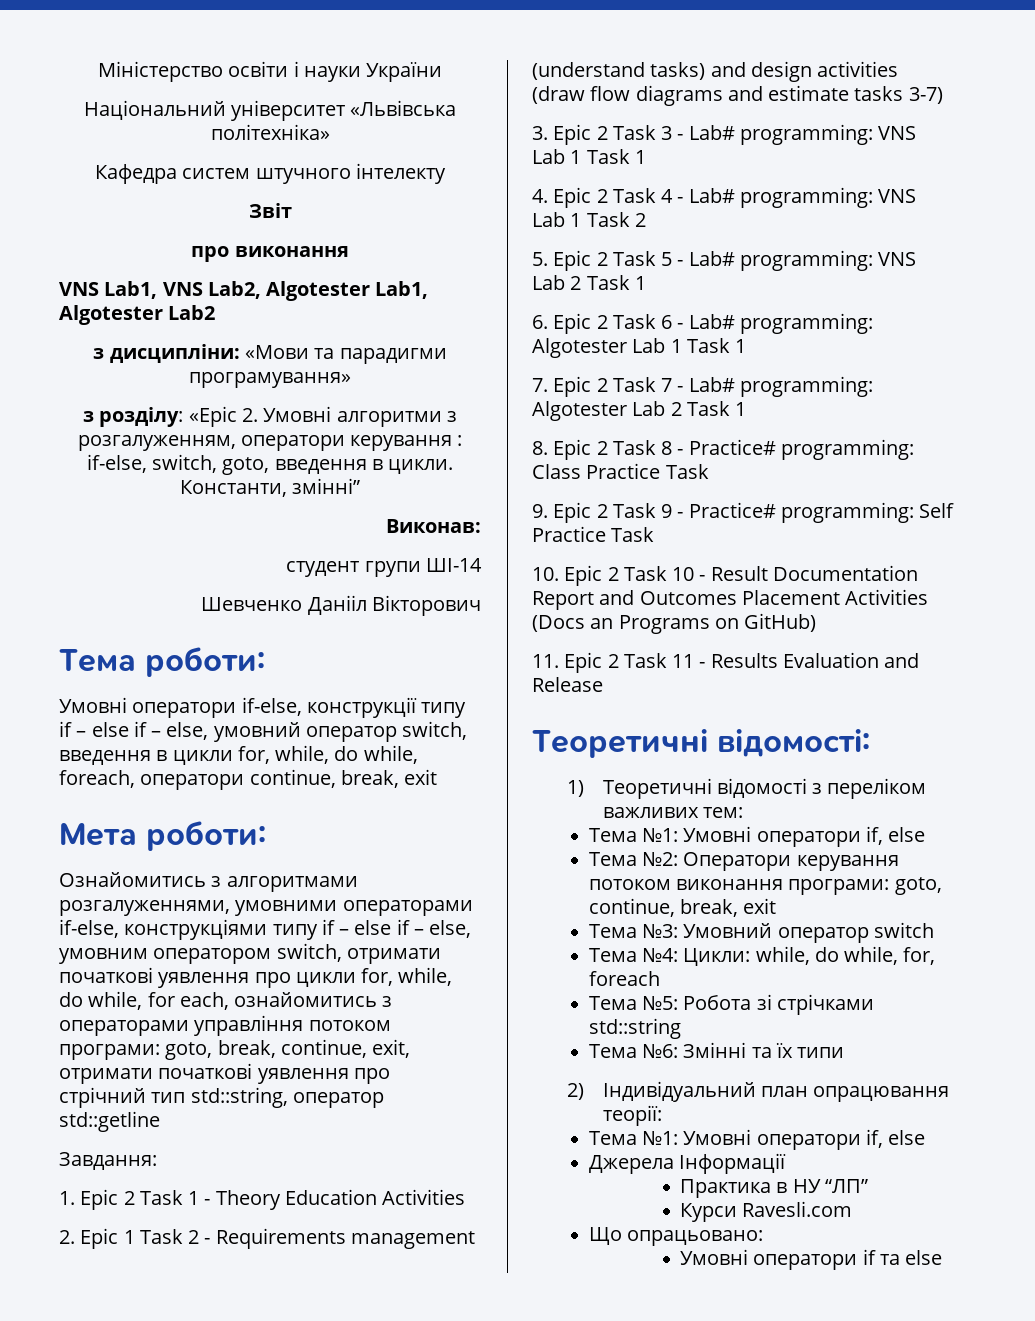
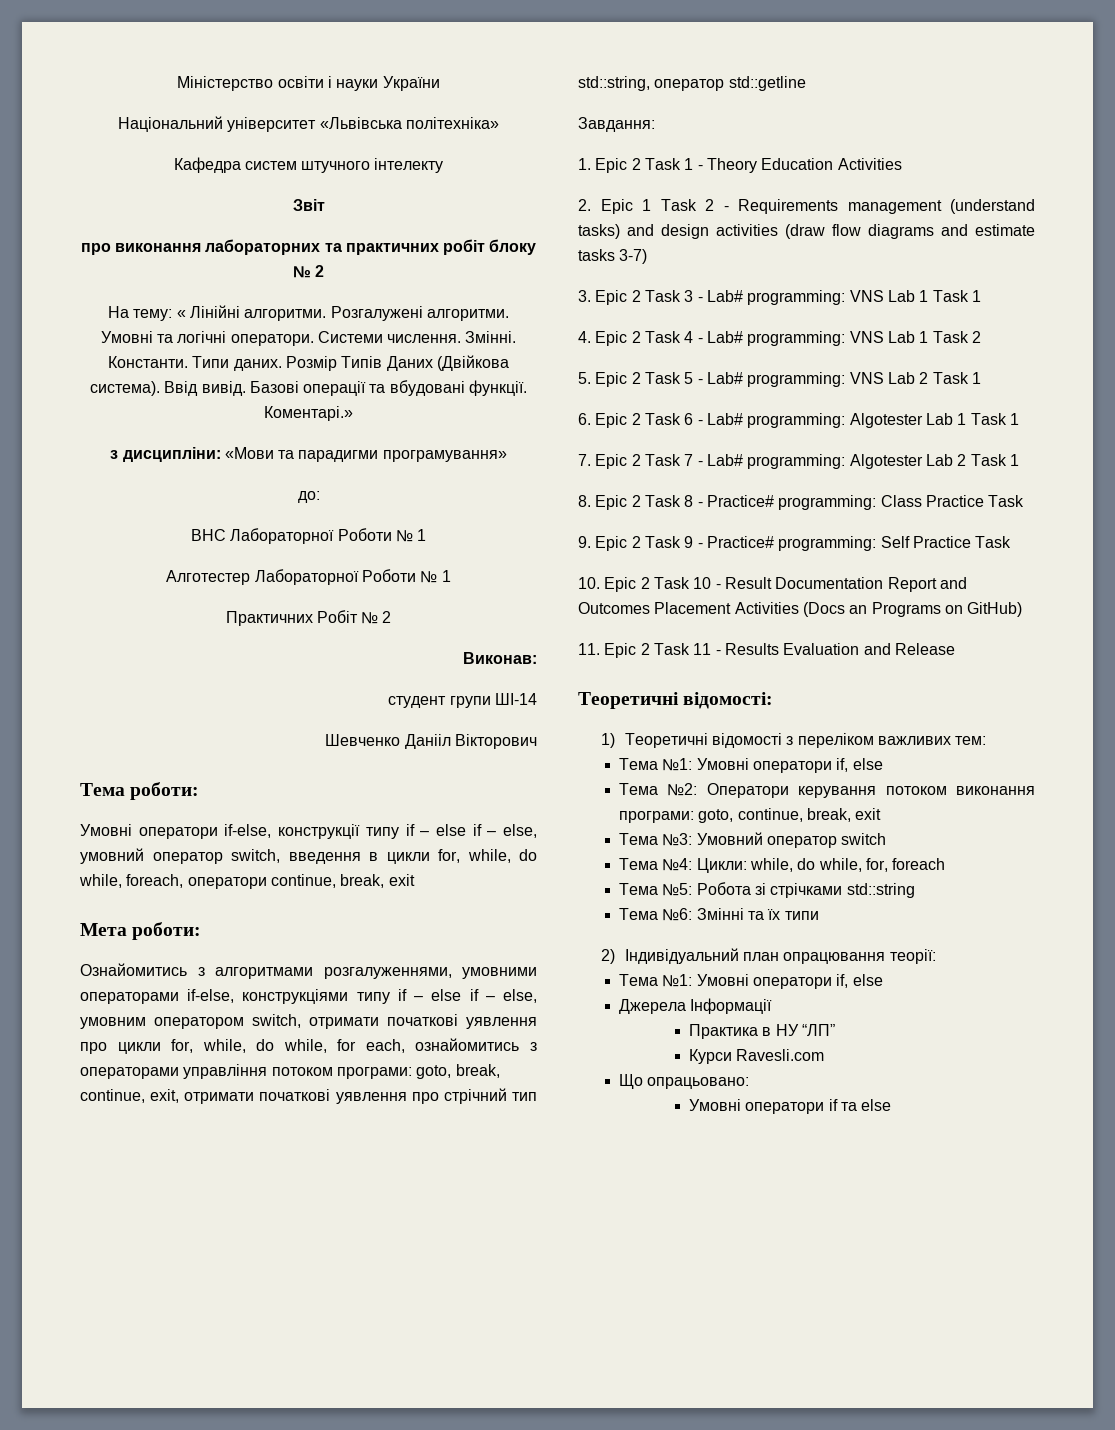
[59,281,429,301] [59,305,216,325] // VNS Lab1, VNS Lab2, Algotester Lab1, Algotester Lab2 -> [205,239,537,255] [292,265,325,278] [108,305,509,321] [100,331,517,346] [108,355,509,371] [89,380,528,396] [264,406,353,421] лабораторних та практичних робіт блоку № 2 // На тему: « Лінійні алгоритми. Розгалужені алгоритми. Умовні та логічні оператори. Системи числення. Змінні. Константи. Типи даних. Розмір Типів Даних (Двійкова система). Ввід вивід. Базові операції та вбудовані функції. Коментарі.»
[83,406,457,427] [77,435,463,451] [86,454,454,475] [179,478,361,497] з розділу: «Epic 2. Умовні алгоритми з розгалуженням, оператори керування : if-else, switch, goto, введення в цикли. Константи, змінні” -> [297,491,320,503] [190,528,427,544] [166,569,451,585] [225,610,392,626] до: // ВНС Лабораторної Роботи № 1 // Алготестер Лабораторної Роботи № 1 // Практичних Робіт № 2

